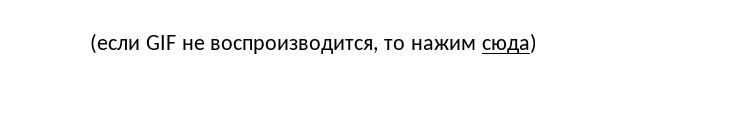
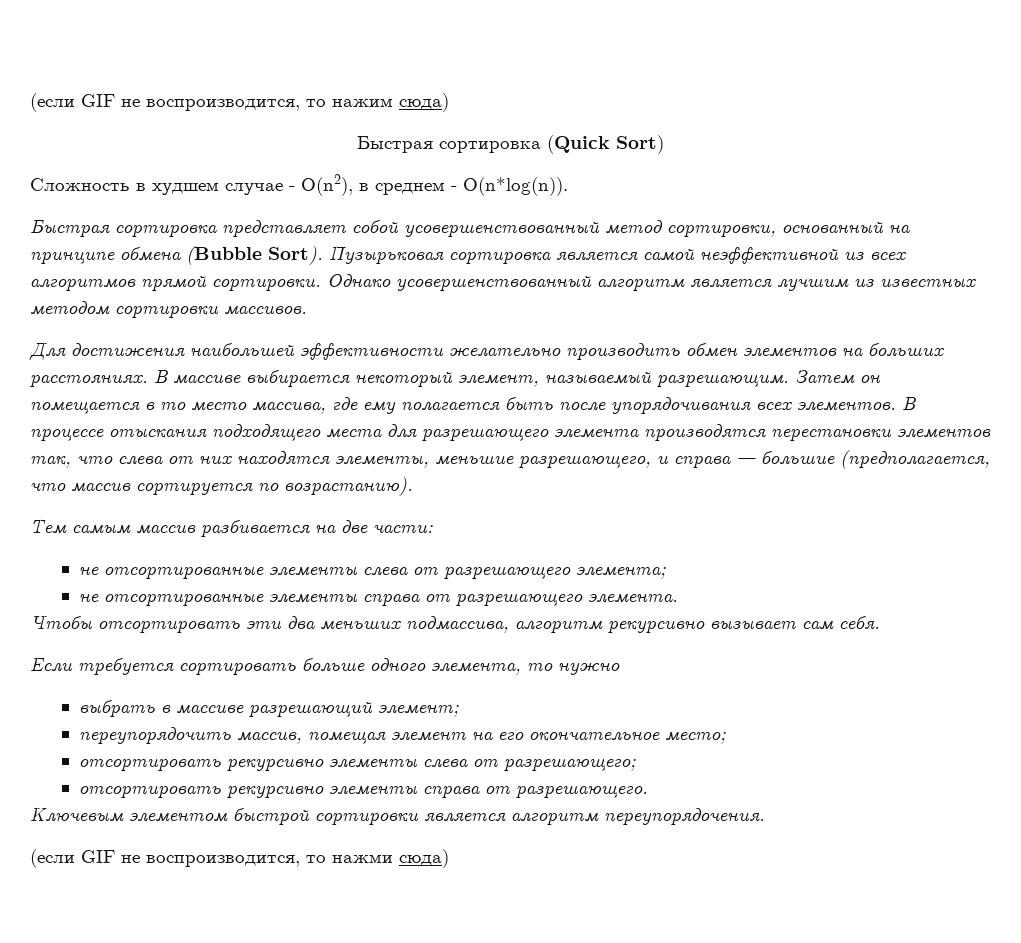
(537, 43) none -> [357,135,664,154] [30,174,568,196] [30,220,910,238] [30,245,907,265] [30,274,977,292] [30,301,307,319] [29,342,945,361] [30,370,881,388] [30,397,916,415] [30,424,991,442] [30,450,990,469] [30,477,413,496] [30,519,433,538] [78,567,666,580] [78,594,678,607] [30,615,880,634] [30,657,620,676] [78,700,459,718] [78,727,726,745] [78,759,636,772] [78,786,648,799] [30,807,765,826] [30,849,449,868] // Быстрая сортировка (Quick Sort) // Сложность в худшем случае - O(n2), в среднем - O(n*log(n)). // Быстрая сортировка представляет собой усовершенствованный метод сортировки, основанный на принципе обмена (Bubble Sort). Пузырьковая сортировка является самой неэффективной из всех алгоритмов прямой сортировки. Однако усовершенствованный алгоритм является лучшим из известных методом сортировки массивов. // Для достижения наибольшей эффективности желательно производить обмен элементов на больших расстояниях. В массиве выбирается некоторый элемент, называемый разрешающим. Затем он помещается в то место массива, где ему полагается быть после упорядочивания всех элементов. В процессе отыскания подходящего места для разрешающего элемента производятся перестановки элементов так, что слева от них находятся элементы, меньшие разрешающего, и справа — большие (предполагается, что массив сортируется по возрастанию). // Тем самым массив разбивается на две части: // не отсортированные элементы слева от разрешающего элемента; // не отсортированные элементы справа от разрешающего элемента. // Чтобы отсортировать эти два меньших подмассива, алгоритм рекурсивно вызывает сам себя. // Если требуется сортировать больше одного элемента, то нужно // выбрать в массиве разрешающий элемент; // переупорядочить массив, помещая элемент на его окончательное место; // отсортировать рекурсивно элементы слева от разрешающего; // отсортировать рекурсивно элементы справа от разрешающего. // Ключевым элементом быстрой сортировки является алгоритм переупорядочения. // (если GIF не воспроизводится, то нажми сюда)

